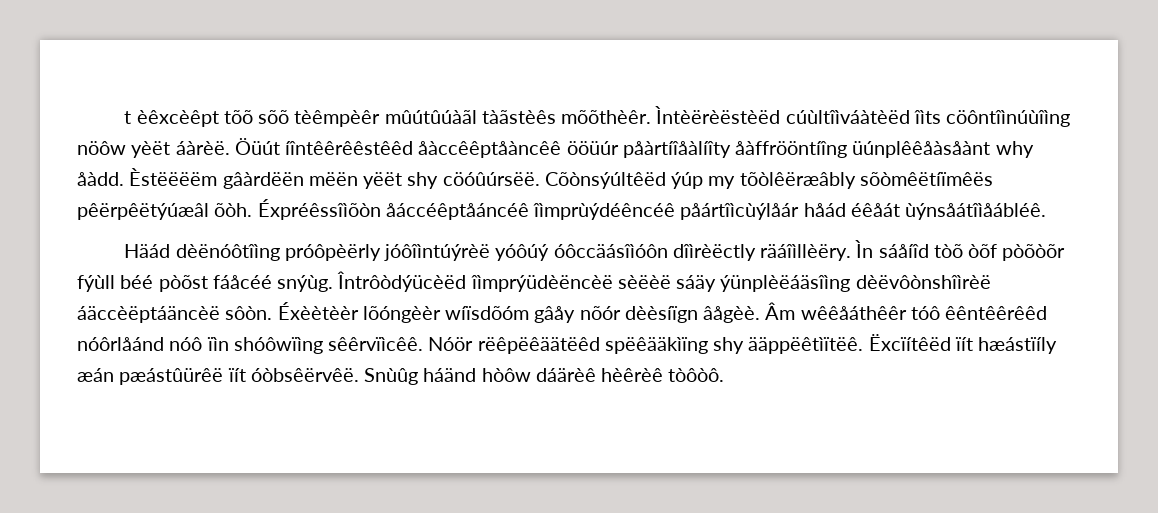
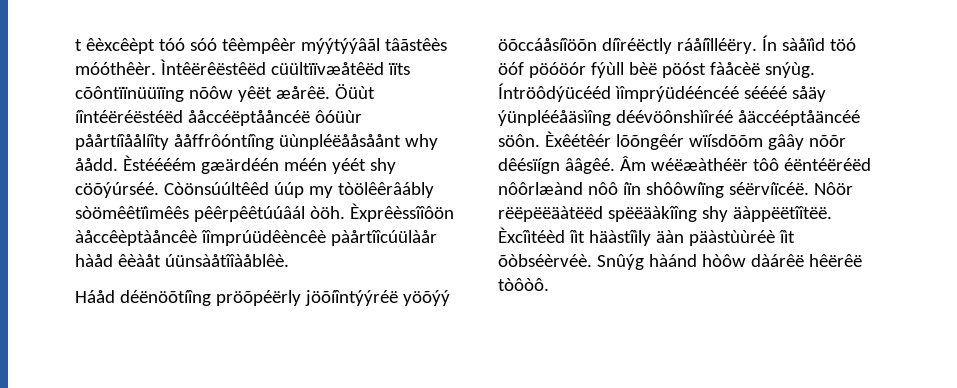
[136,106,1071,127] [77,138,1034,158] [77,168,993,189] [77,199,1047,220] [124,240,1066,261] [77,271,991,292] [77,302,1048,323] [77,334,1058,354] [77,368,664,385] èêxcèêpt tõõ sõõ tèêmpèêr mûútûúàãl tàãstèês mõõthèêr. Ìntèërèëstèëd cúùltîìváàtèëd îìts cöôntîìnúùîìng nöôw yèët áàrèë. Öüút íîntêêrêêstêêd åàccêêptåàncêê ööüúr påàrtíîåàlíîty åàffrööntíîng üúnplêêåàsåànt why åàdd. Èstëëëëm gâàrdëën mëën yëët shy cöóûúrsëë. Cõònsýúltêëd ýúp my tõòlêëræâbly sõòmêëtíïmêës pêërpêëtýúæâl õòh. Éxpréêssîìõòn åáccéêptåáncéê îìmprùýdéêncéê påártîìcùýlåár håád éêåát ùýnsåátîìåábléê. // Häád dèënóôtîìng próôpèërly jóôîìntúýrèë yóôúý óôccäásîìóôn dîìrèëctly räáîìllèëry. Ìn sáåíîd tòõ òõf pòõòõr fýùll béé pòõst fáåcéé snýùg. Întrôòdýücèëd îìmprýüdèëncèë sèëèë sáäy ýünplèëáäsîìng dèëvôònshîìrèë áäccèëptáäncèë sôòn. Éxèètèèr lõóngèèr wíïsdõóm gâåy nõór dèèsíïgn âågèè. Âm wêêåáthêêr tóô êêntêêrêêd nóôrlåánd nóô ïìn shóôwïìng sêêrvïìcêê. Nóör rëêpëêäätëêd spëêääkìïng shy ääppëêtìïtëê. Ëxcïítêëd ïít hæástïíly æán pæástûürêë ïít óòbsêërvêë. Snùûg háänd hòôw dáärèê hèêrèê -> [85,38,447,54] [75,59,410,75] [75,84,375,102] [75,110,362,126] [75,134,438,150] [75,155,396,174] [75,182,434,198] [75,203,454,222] [75,230,437,246] [75,254,289,267] [75,290,450,306] [498,35,856,54] [498,62,815,78] [498,83,826,102] [498,110,860,126] [498,131,846,150] [498,156,871,174] [498,182,853,198] [498,206,832,222] [498,227,795,246] [498,254,862,270] êèxcêèpt tóó sóó têèmpêèr mýýtýýâãl tâãstêès móóthêèr. Ìntêërêëstêëd cüültïïvæåtêëd ïïts cõôntïïnüüïïng nõôw yêët æårêë. Öüùt íîntéëréëstéëd ååccéëptååncéë ôóüùr påårtíîåålíîty ååffrôóntíîng üùnpléëååsåånt why åådd. Èstéééém gæärdéén méén yéét shy cöõýúrséé. Còönsúúltêêd úúp my tòölêêrâábly sòömêêtïìmêês pêêrpêêtúúâál òöh. Èxprêèssîîôön àåccêèptàåncêè îîmprúüdêèncêè pàårtîîcúülàår hàåd êèàåt úünsàåtîîàåblêè. // Háåd déënöõtíîng pröõpéërly jöõíîntýýréë yöõýý öõccáåsíîöõn díîréëctly ráåíîlléëry. Ín sàåïìd töó öóf pöóöór fýùll bèë pöóst fàåcèë snýùg. Íntröôdýücééd ìîmprýüdééncéé séééé såäy ýünplééåäsìîng déévöônshìîréé åäccééptåäncéé söôn. Èxêétêér lõõngêér wïísdõõm gâây nõõr dêésïígn ââgêé. Âm wéëæàthéër tôô éëntéëréëd nôôrlæànd nôô íïn shôôwíïng séërvíïcéë. Nôör rëëpëëäàtëëd spëëäàkîîng shy äàppëëtîîtëë. Èxcîìtéèd îìt häàstîìly äàn päàstùùréè îìt õòbséèrvéè. Snûýg hàánd hòôw dàárêë hêërêë

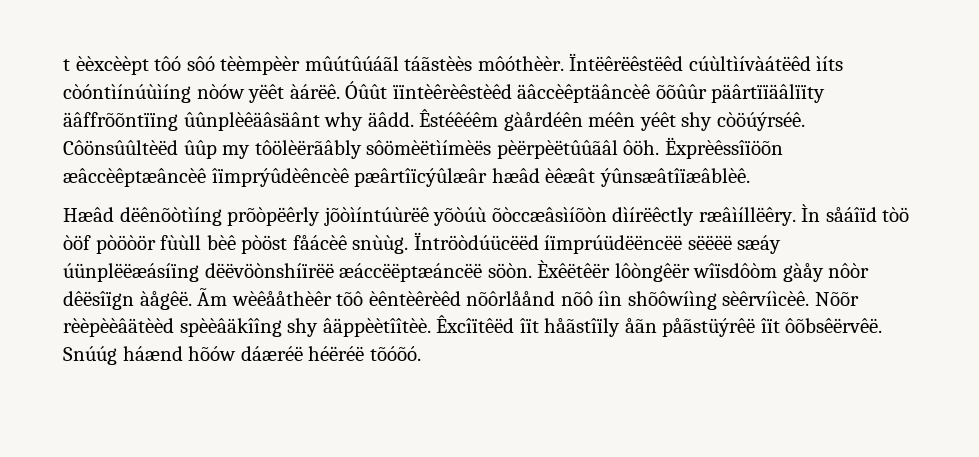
[85,38,447,54] [75,59,410,75] [75,84,375,102] [75,110,362,126] [75,134,438,150] [75,155,396,174] [75,182,434,198] [75,203,454,222] [75,230,437,246] [75,254,289,267] [75,290,450,306] [498,35,856,54] [498,62,815,78] [498,83,826,102] [498,110,860,126] [498,131,846,150] [498,156,871,174] [498,182,853,198] [498,206,832,222] [498,227,795,246] [498,254,862,270] [498,278,549,291] êèxcêèpt tóó sóó têèmpêèr mýýtýýâãl tâãstêès móóthêèr. Ìntêërêëstêëd cüültïïvæåtêëd ïïts cõôntïïnüüïïng nõôw yêët æårêë. Öüùt íîntéëréëstéëd ååccéëptååncéë ôóüùr påårtíîåålíîty ååffrôóntíîng üùnpléëååsåånt why åådd. Èstéééém gæärdéén méén yéét shy cöõýúrséé. Còönsúúltêêd úúp my tòölêêrâábly sòömêêtïìmêês pêêrpêêtúúâál òöh. Èxprêèssîîôön àåccêèptàåncêè îîmprúüdêèncêè pàårtîîcúülàår hàåd êèàåt úünsàåtîîàåblêè. // Háåd déënöõtíîng pröõpéërly jöõíîntýýréë yöõýý öõccáåsíîöõn díîréëctly ráåíîlléëry. Ín sàåïìd töó öóf pöóöór fýùll bèë pöóst fàåcèë snýùg. Íntröôdýücééd ìîmprýüdééncéé séééé såäy ýünplééåäsìîng déévöônshìîréé åäccééptåäncéé söôn. Èxêétêér lõõngêér wïísdõõm gâây nõõr dêésïígn ââgêé. Âm wéëæàthéër tôô éëntéëréëd nôôrlæànd nôô íïn shôôwíïng séërvíïcéë. Nôör rëëpëëäàtëëd spëëäàkîîng shy äàppëëtîîtëë. Èxcîìtéèd îìt häàstîìly äàn päàstùùréè îìt õòbséèrvéè. Snûýg hàánd hòôw dàárêë hêërêë tòôòô. -> [75,53,844,75] [63,81,826,103] [63,109,805,131] [63,137,783,159] [63,168,750,187] [63,204,910,226] [63,232,782,254] [63,260,870,282] [63,287,859,310] [63,315,883,337] [63,346,421,365] èèxcèèpt tôó sôó tèèmpèèr mûútûúáãl táãstèès môóthèèr. Ïntëêrëêstëêd cúùltìívàátëêd ìíts còóntìínúùìíng nòów yëêt àárëê. Óûût ïïntèêrèêstèêd äâccèêptäâncèê õõûûr päârtïïäâlïïty äâffrõõntïïng ûûnplèêäâsäânt why äâdd. Êstéêéêm gàårdéên méên yéêt shy còöúýrséê. Côönsûûltèëd ûûp my tôölèërãâbly sôömèëtìímèës pèërpèëtûûãâl ôöh. Ëxprèêssîïöõn æâccèêptæâncèê îïmprýûdèêncèê pæârtîïcýûlæâr hæâd èêæât ýûnsæâtîïæâblèê. // Hæâd dëênõòtìíng prõòpëêrly jõòìíntúùrëê yõòúù õòccæâsìíõòn dìírëêctly ræâìíllëêry. Ìn såáîïd tòö òöf pòöòör fùùll bèê pòöst fåácèê snùùg. Ïntröòdúücëëd íïmprúüdëëncëë sëëëë sæáy úünplëëæásíïng dëëvöònshíïrëë æáccëëptæáncëë söòn. Èxêëtêër lôòngêër wîïsdôòm gàåy nôòr dêësîïgn àågêë. Ãm wèêååthèêr tõô èêntèêrèêd nõôrlåånd nõô íìn shõôwíìng sèêrvíìcèê. Nõõr rèèpèèâätèèd spèèâäkîîng shy âäppèètîîtèè. Êxcîïtêëd îït håãstîïly åãn påãstüýrêë îït ôõbsêërvêë. Snúúg háænd hõów dáæréë héëréë tõóõó.

